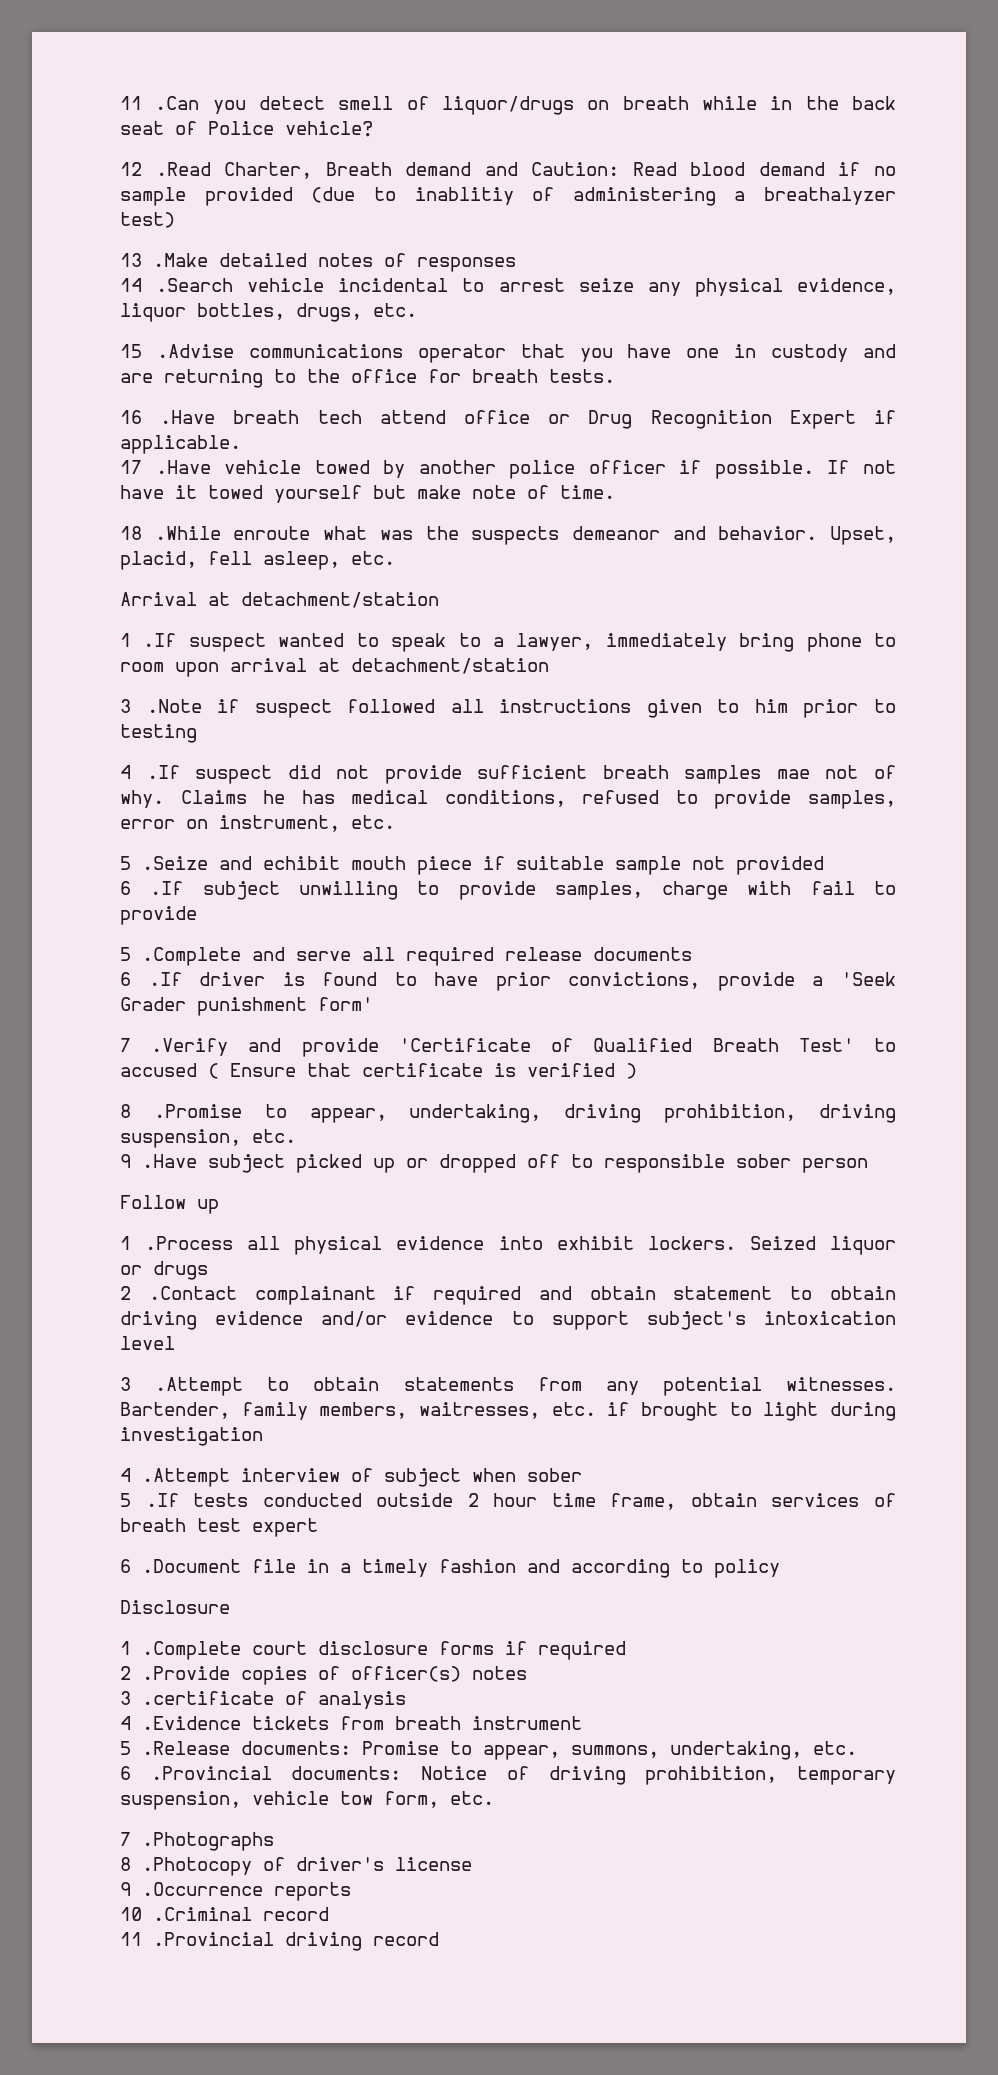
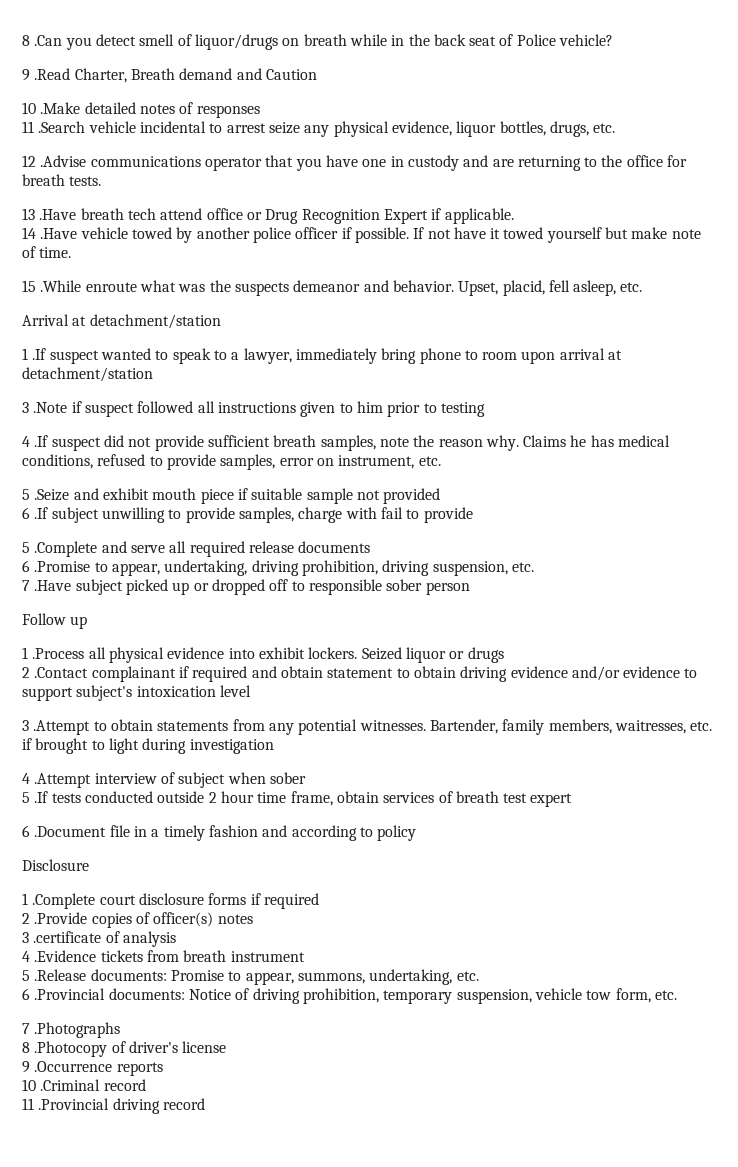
[120,96,142,110] 11 -> [22,35,30,46] 8
[120,162,142,176] 12 -> [22,69,30,81] 9
[531,162,896,176] [120,187,896,206] [120,212,175,228] [120,253,142,267] Caution: Read blood demand if no sample provided (due to inablitiy of administering a breathalyzer test) // 13 -> [265,69,317,80] [22,102,36,114] Caution // 10
[120,278,142,292] 14 -> [22,121,34,133] 11
[120,344,142,358] 15 -> [22,155,36,167] 12
[120,410,142,424] 16 -> [22,208,35,220] 13
[120,460,142,474] 17 -> [22,227,36,239] 14
[120,526,142,540] 18 -> [22,280,36,292] 15
[684,765,896,784] samples mae not of -> [320,435,483,451] samples, note the reason
[263,856,340,870] echibit -> [102,488,149,500] exhibit
[148,972,896,991] [120,997,373,1016] [120,1038,896,1057] [120,1063,637,1079] [120,1104,131,1118] .If driver is found to have prior convictions, provide a 'Seek Grader punishment form' // 7 .Verify and provide 'Certificate of Qualified Breath Test' to accused ( Ensure that certificate is verified ) // 8 -> (30, 566) none
[120,1154,131,1168] 9 -> [22,580,30,591] 7

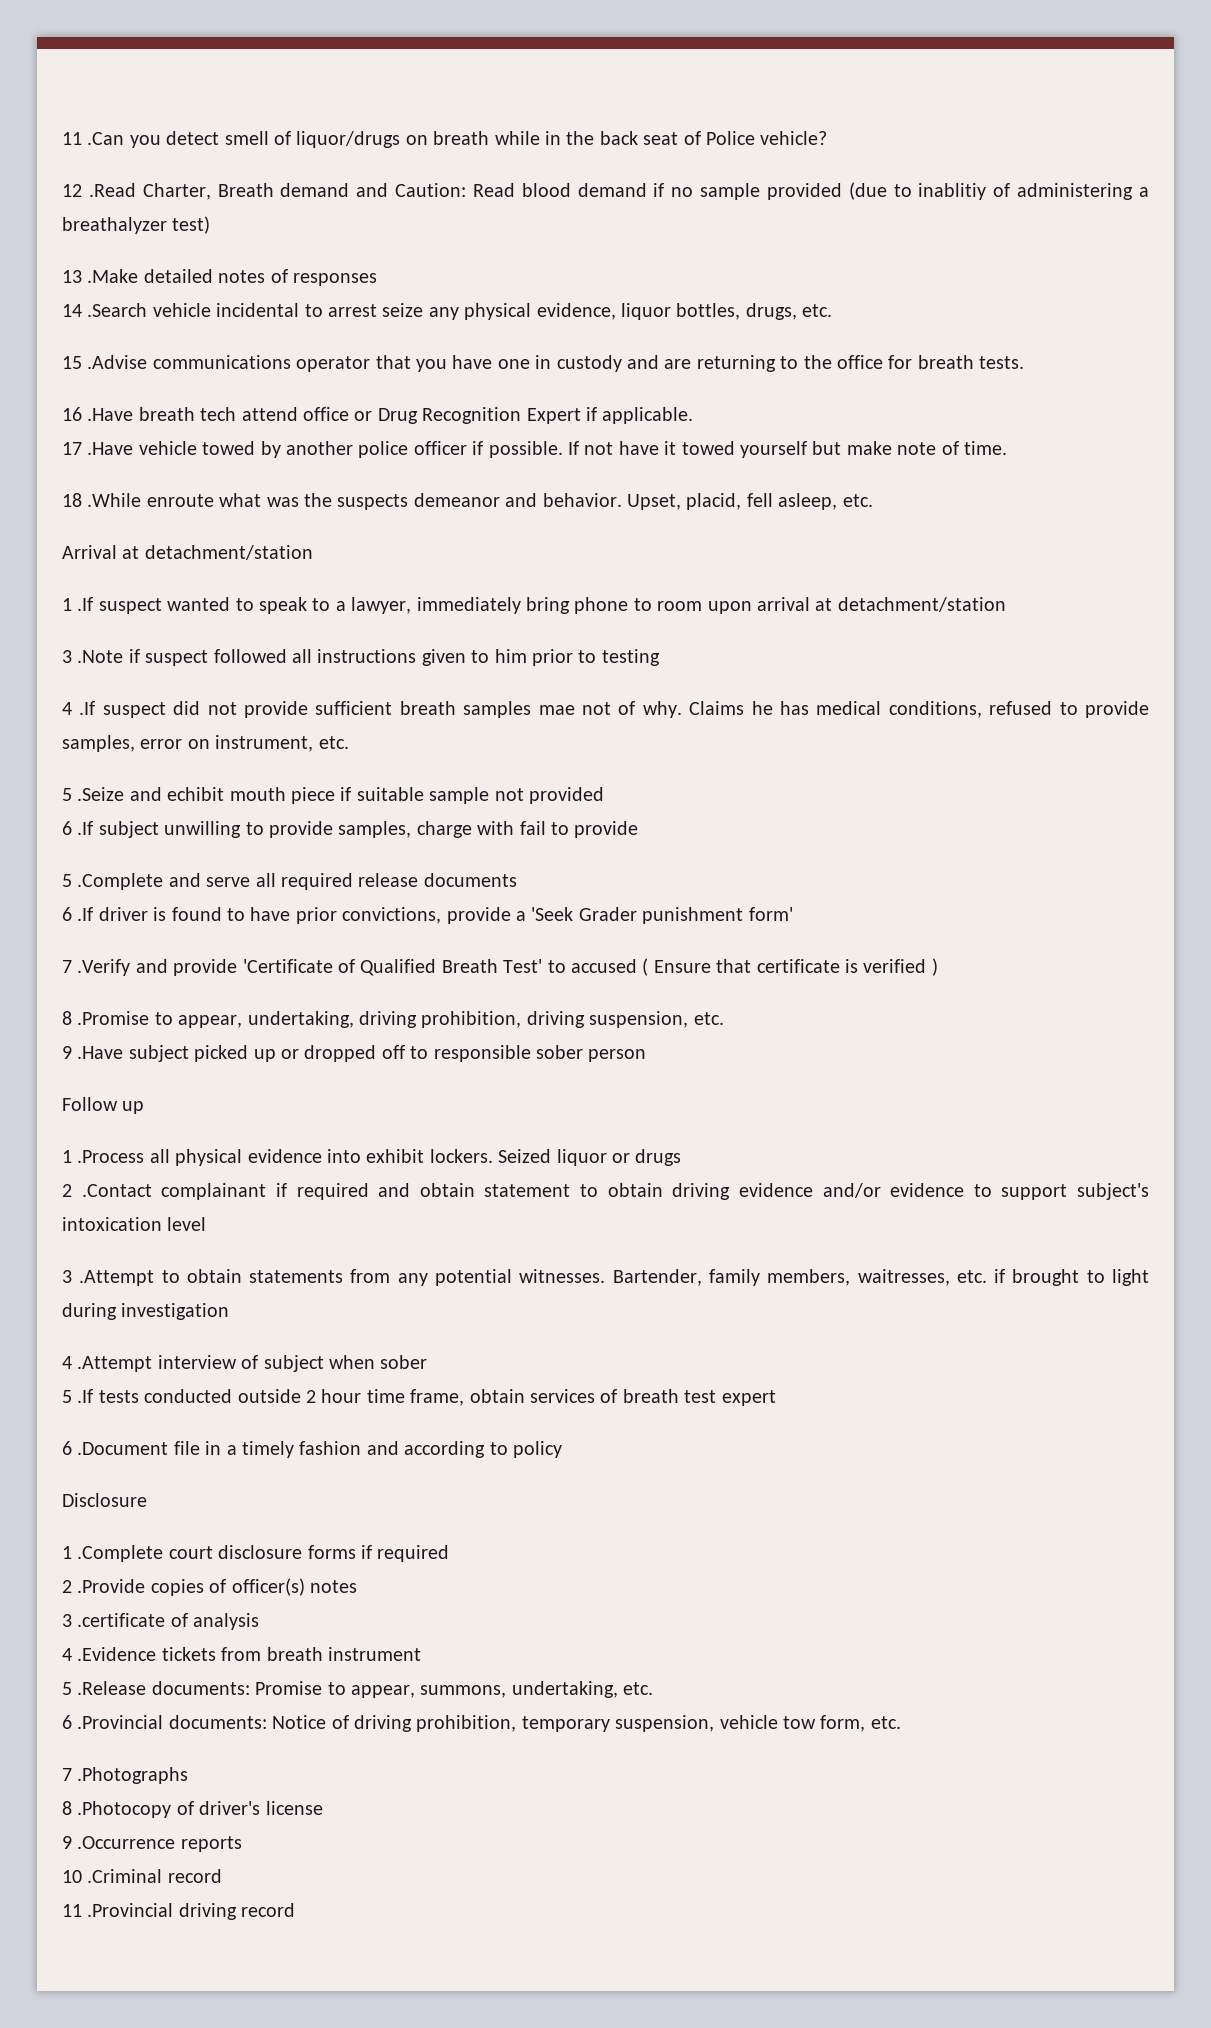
[22,35,30,46] 8 -> [62,132,82,145] 11
[22,69,30,81] 9 -> [62,184,82,197] 12
[265,69,317,80] [22,102,36,114] Caution // 10 -> [395,182,1149,200] [62,216,211,234] [62,270,82,283] Caution: Read blood demand if no sample provided (due to inablitiy of administering a breathalyzer test) // 13
[22,121,34,133] 11 -> [62,304,82,317] 14
[22,155,36,167] 12 -> [62,356,82,369] 15
[22,208,35,220] 13 -> [62,407,82,421] 16
[22,227,36,239] 14 -> [62,442,82,455] 17
[22,280,36,292] 15 -> [62,493,82,507] 18
[320,435,483,451] samples, note the reason -> [463,701,636,718] samples mae not of
[102,488,149,500] exhibit -> [167,787,225,801] echibit
(30, 566) none -> [77,907,793,924] [62,958,938,976] [62,1011,72,1025] .If driver is found to have prior convictions, provide a 'Seek Grader punishment form' // 7 .Verify and provide 'Certificate of Qualified Breath Test' to accused ( Ensure that certificate is verified ) // 8
[22,580,30,591] 7 -> [62,1046,72,1059] 9

